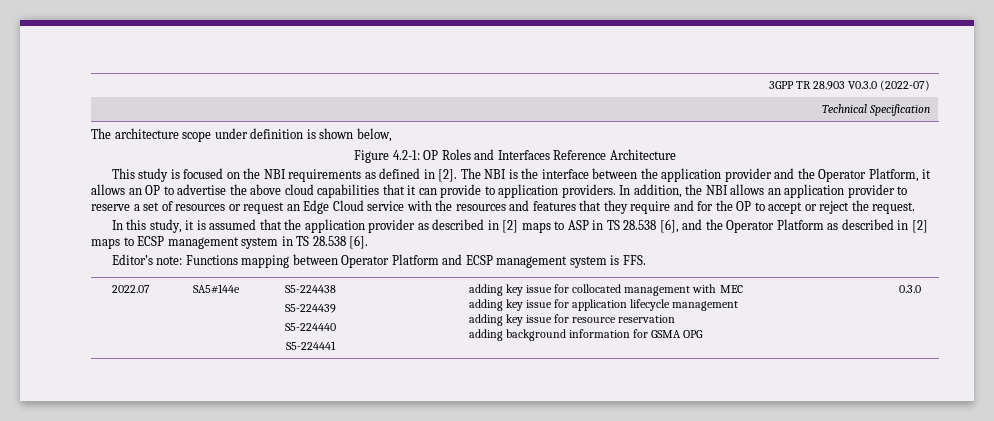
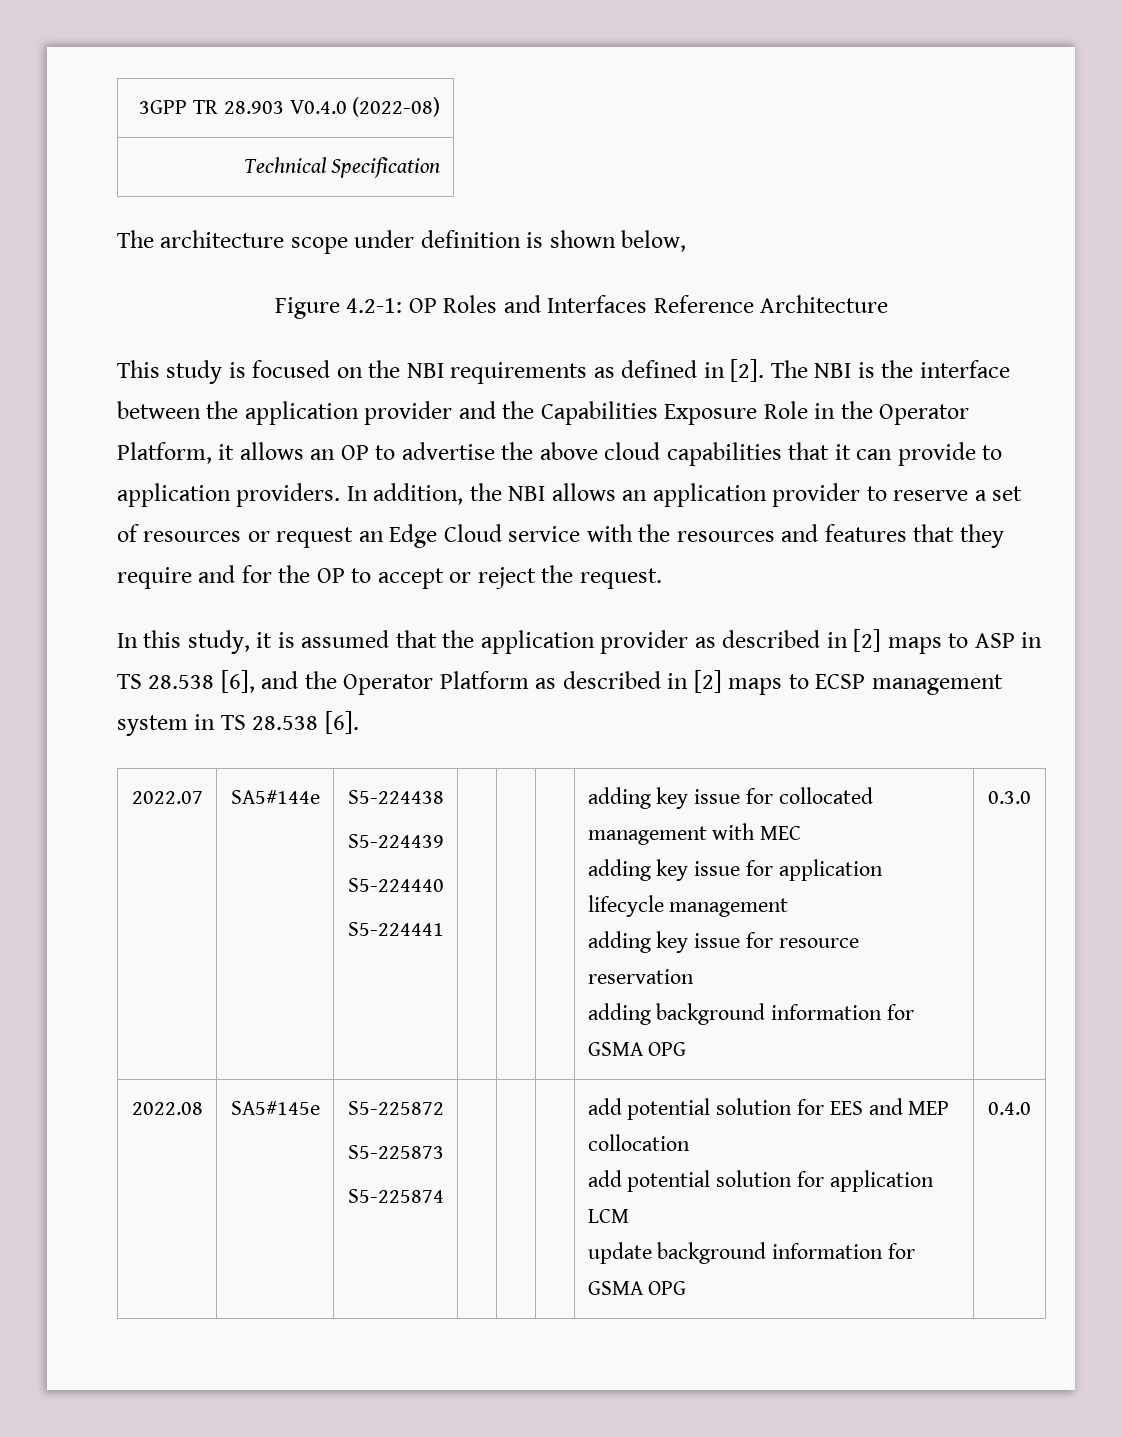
[848,80,931,91] V0.3.0 (2022-07) -> [289,97,441,117] V0.4.0 (2022-08)
(815, 173) none -> [540,401,873,425] Capabilities Exposure Role in the
[111,254,646,268] // Editor’s note: Functions mapping between Operator Platform and ECSP management system is FFS. -> (359, 722) none
(921, 289) none -> [131,1102,203,1115] [230,1101,320,1115] [347,1101,444,1115] [347,1145,444,1159] [347,1189,444,1203] [587,1098,950,1120] [587,1134,690,1151] [587,1170,934,1192] [587,1209,629,1223] [587,1242,915,1264] [587,1281,687,1295] [988,1102,1031,1115] // 2022.08 | SA5#145e | S5-225872 // S5-225873 // S5-225874 | | | | add potential solution for EES and MEP collocation // add potential solution for application LCM // update background information for GSMA OPG | 0.4.0

